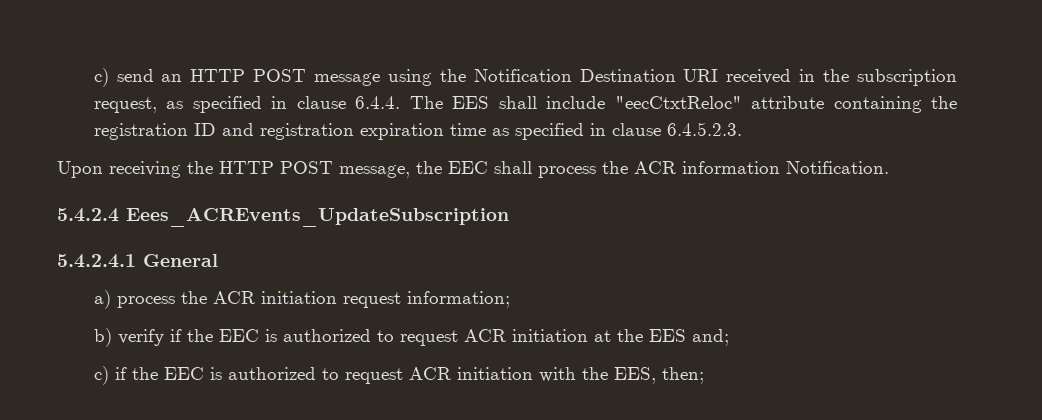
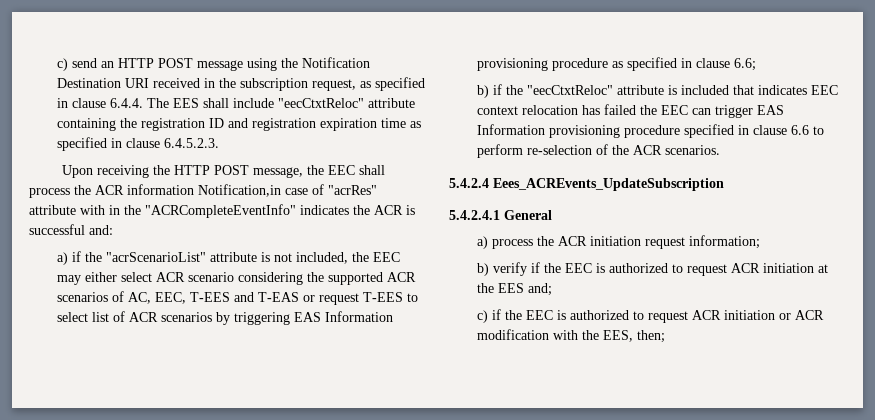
[786,161,889,174] Notification. -> [198,184,377,197] [29,204,415,218] [29,224,113,235] [56,251,400,265] [56,272,416,285] [56,291,418,305] [56,311,393,325] [476,57,756,71] [476,84,838,98] [476,104,784,118] [476,124,824,138] [476,144,720,158] Notification,in case of "acrRes" attribute with in the "ACRCompleteEventInfo" indicates the ACR is successful and: // a) if the "acrScenarioList" attribute is not included, the EEC may either select ACR scenario considering the supported ACR scenarios of AC, EEC, T-EES and T-EAS or request T-EES to select list of ACR scenarios by triggering EAS Information provisioning procedure as specified in clause 6.6; // b) if the "eecCtxtReloc" attribute is included that indicates EEC context relocation has failed the EEC can trigger EAS Information provisioning procedure specified in clause 6.6 to perform re-selection of the ACR scenarios.
(533, 373) none -> [778,310,824,320] [476,329,549,340] or ACR modification

